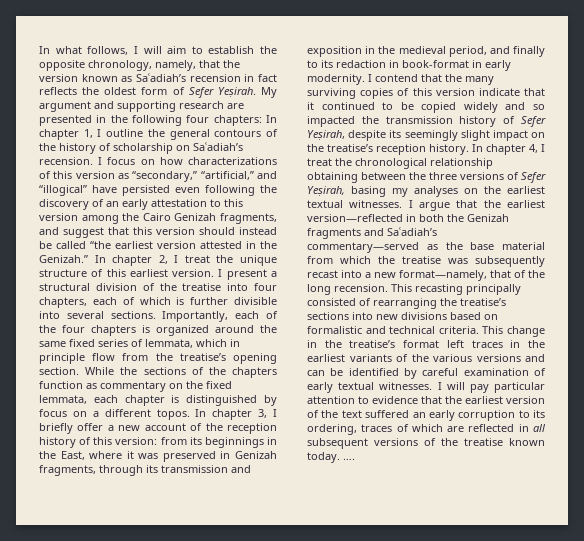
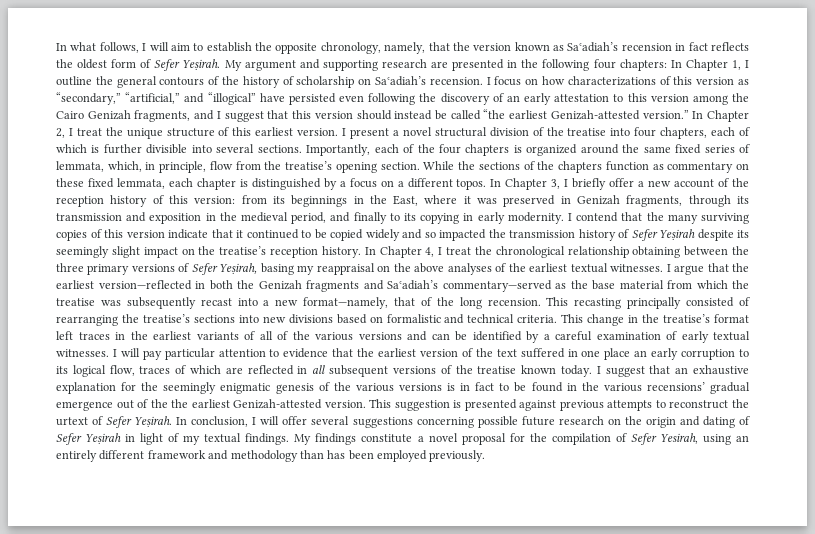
[39,129,79,140] chapter -> [685,59,728,71] Chapter
(59, 231) none -> [216,111,221,119] I
[157,241,277,249] [39,255,153,266] version attested in the Genizah.” In chapter -> [550,110,749,122] Genizah-attested version.” In Chapter
(277, 274) none -> [402,127,432,136] novel
[196,339,240,347] [39,353,85,364] which in principle -> [107,161,207,173] which, in principle,
[186,381,203,389] the -> [56,178,84,187] these
(277, 400) none -> [339,181,346,187] a
[212,409,253,420] chapter -> [505,178,548,190] Chapter
[336,60,469,68] redaction in book-format -> [420,213,460,224] copying
[307,130,345,140] Yeṣirah, -> [659,229,695,240] Yeṣirah
[486,144,526,155] chapter -> [379,246,422,258] Chapter
(457, 176) none -> [87,264,130,275] primary
[414,186,478,197] analyses on -> [316,263,507,275] reappraisal on the above analyses of
(408, 358) none -> [259,331,288,340] all of
(417, 373) none -> [543,334,550,340] a
(410, 414) none -> [567,348,631,360] in one place
[307,424,357,435] ordering, -> [72,365,135,377] logical flow,
[343,458,355,460] …. -> [596,365,749,377] [56,382,751,394] [56,399,749,411] [56,416,750,428] [56,433,749,445] [56,450,486,462] I suggest that an exhaustive explanation for the seemingly enigmatic genesis of the various versions is in fact to be found in the various recensions’ gradual emergence out of the the earliest Genizah-attested version. This suggestion is presented against previous attempts to reconstruct the urtext of Sefer Yeṣirah. In conclusion, I will offer several suggestions concerning possible future research on the origin and dating of Sefer Yeṣirah in light of my textual findings. My findings constitute a novel proposal for the compilation of Sefer Yesirah, using an entirely different framework and methodology than has been employed previously.

